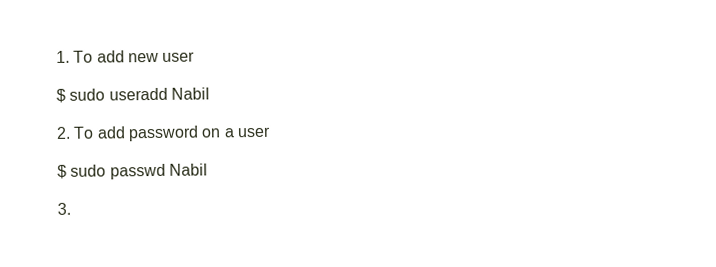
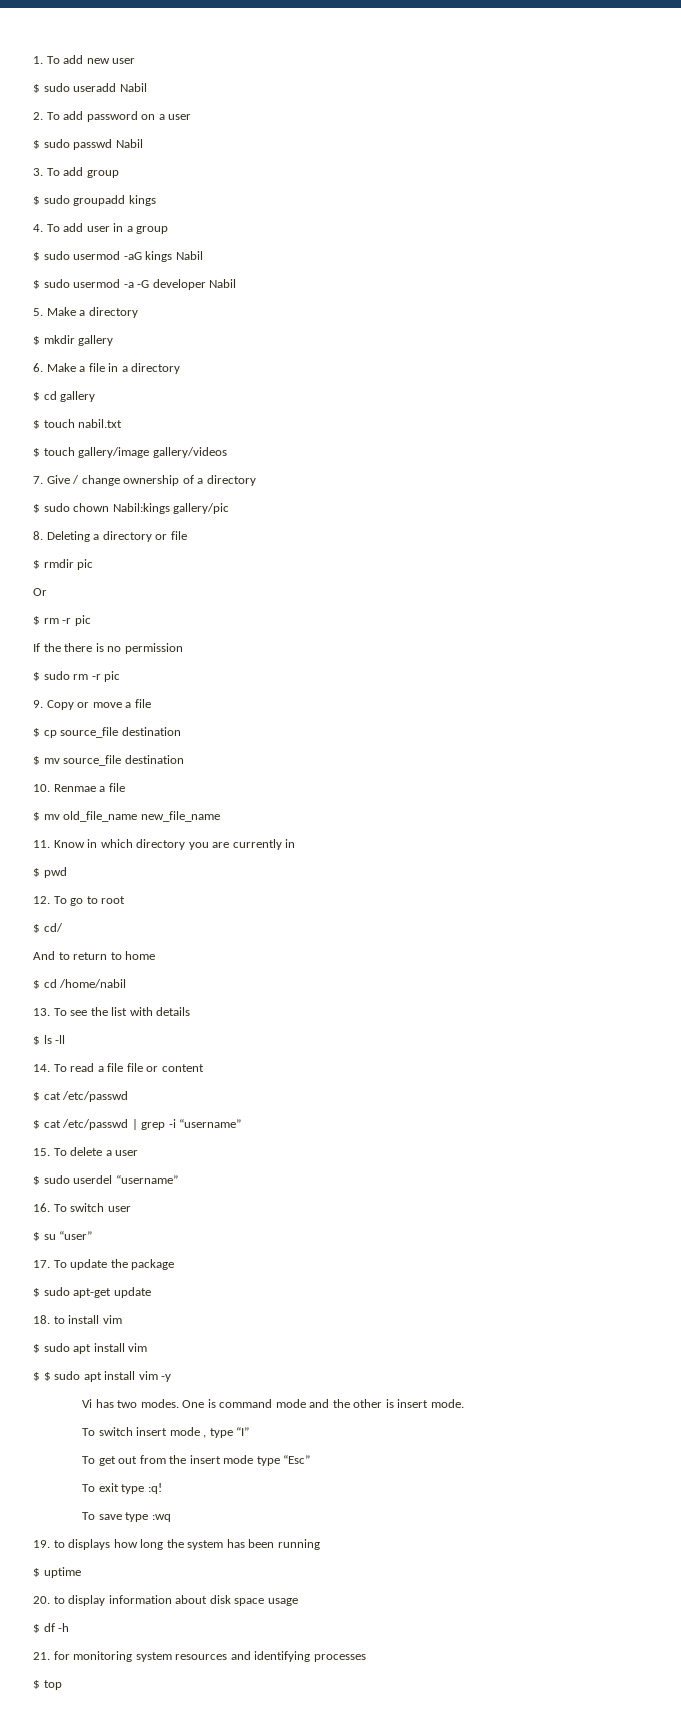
(71, 208) none -> [46,167,119,178] [33,195,156,206] [33,223,169,234] [33,251,203,262] [33,279,237,290] [33,307,138,318] [33,335,114,346] [33,363,181,374] [33,391,96,402] [33,419,123,429] [33,447,227,458] [33,475,256,486] [33,503,230,514] [33,531,187,542] [33,559,94,570] [33,588,47,596] [33,615,91,626] [33,643,183,654] [33,671,121,682] [33,699,151,710] [33,727,181,738] [33,755,184,766] [33,783,125,792] [33,811,220,822] [33,839,296,850] [33,867,67,878] [33,896,126,906] [33,923,63,933] [33,951,156,960] [33,979,127,989] [33,1007,191,1016] [33,1035,66,1045] [33,1063,204,1072] [33,1091,129,1102] [33,1119,242,1130] [33,1147,139,1156] [33,1175,178,1185] [33,1203,131,1212] [33,1231,93,1241] [33,1259,175,1270] [33,1287,151,1298] [33,1315,122,1324] [33,1343,148,1354] [33,1371,172,1382] [82,1399,464,1408] [82,1427,250,1438] [82,1455,311,1466] [82,1483,162,1494] [82,1512,171,1522] [33,1539,320,1550] [33,1567,81,1578] [33,1595,298,1606] [33,1623,70,1633] [33,1651,366,1662] [33,1680,62,1690] To add group // $ sudo groupadd kings // 4. To add user in a group // $ sudo usermod -aG kings Nabil // $ sudo usermod -a -G developer Nabil // 5. Make a directory // $ mkdir gallery // 6. Make a file in a directory // $ cd gallery // $ touch nabil.txt // $ touch gallery/image gallery/videos // 7. Give / change ownership of a directory // $ sudo chown Nabil:kings gallery/pic // 8. Deleting a directory or file // $ rmdir pic // Or // $ rm -r pic // If the there is no permission // $ sudo rm -r pic // 9. Copy or move a file // $ cp source_file destination // $ mv source_file destination // 10. Renmae a file // $ mv old_file_name new_file_name // 11. Know in which directory you are currently in // $ pwd // 12. To go to root // $ cd/ // And to return to home // $ cd /home/nabil // 13. To see the list with details // $ ls -ll // 14. To read a file file or content // $ cat /etc/passwd // $ cat /etc/passwd | grep -i “username” // 15. To delete a user // $ sudo userdel “username” // 16. To switch user // $ su “user” // 17. To update the package // $ sudo apt-get update // 18. to install vim // $ sudo apt install vim // $ $ sudo apt install vim -y // Vi has two modes. One is command mode and the other is insert mode. // To switch insert mode , type “I” // To get out from the insert mode type “Esc” // To exit type :q! // To save type :wq // 19. to displays how long the system has been running // $ uptime // 20. to display information about disk space usage // $ df -h // 21. for monitoring system resources and identifying processes // $ top

